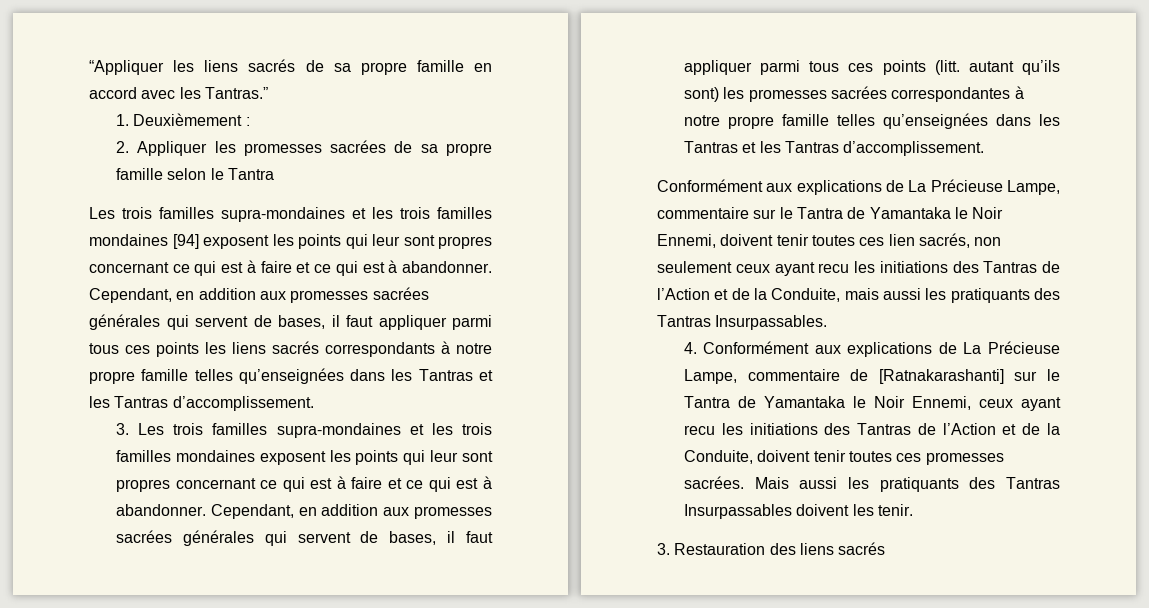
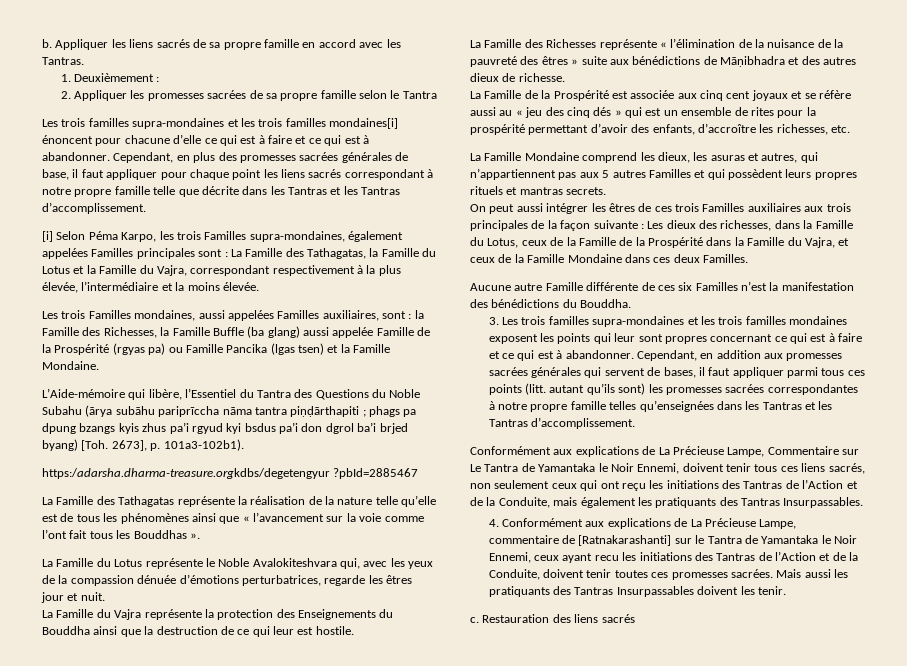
[89,60,164,75] “Appliquer -> [42,39,109,50] b. Appliquer
[204,87,268,99] Tantras.” -> [42,57,84,65] Tantras.
[89,234,492,249] [89,262,169,273] mondaines [94] exposent les points qui leur sont propres concernant -> [329,118,398,129] [42,134,202,146] mondaines[i] énoncent pour chacune d’elle
[198,287,429,303] [89,314,492,330] [89,341,492,357] [89,368,493,384] [89,396,314,411] addition aux promesses sacrées générales qui servent de bases, il faut appliquer parmi tous ces points les liens sacrés correspondants à notre propre famille telles qu’enseignées dans les Tantras et les Tantras d’accomplissement. -> [193,152,408,163] [42,169,434,180] [42,186,401,197] [42,202,146,214] [42,231,403,242] [42,248,437,259] [42,265,401,276] [42,281,259,293] [42,310,424,321] [42,326,431,338] [42,343,391,355] [42,361,99,370] [42,388,421,400] [42,405,417,417] [42,422,408,434] [42,439,244,451] [42,468,419,479] [42,495,437,507] [42,512,424,524] [42,529,200,539] [42,558,434,569] [42,574,412,586] [41,592,105,603] [42,609,394,620] [42,626,354,637] [470,38,844,50] [470,56,857,67] [470,73,565,82] [470,90,851,101] [470,107,816,118] [470,123,850,135] [470,152,818,163] [470,168,857,180] [470,186,607,195] [470,203,851,214] [470,220,853,231] [470,237,850,248] [470,254,748,263] [470,281,854,291] [470,299,632,308] plus des promesses sacrées générales de base, il faut appliquer pour chaque point les liens sacrés correspondant à notre propre famille telle que décrite dans les Tantras et les Tantras d’accomplissement. // [i] Selon Péma Karpo, les trois Familles supra-mondaines, également appelées Familles principales sont : La Famille des Tathagatas, la Famille du Lotus et la Famille du Vajra, correspondant respectivement à la plus élevée, l’intermédiaire et la moins élevée. // Les trois Familles mondaines, aussi appelées Familles auxiliaires, sont : la Famille des Richesses, la Famille Buffle (ba glang) aussi appelée Famille de la Prospérité (rgyas pa) ou Famille Pancika (lgas tsen) et la Famille Mondaine. // L’Aide-mémoire qui libère, l’Essentiel du Tantra des Questions du Noble Subahu (ārya subāhu pariprīccha nāma tantra piṇḍārthapiti ; phags pa dpung bzangs kyis zhus pa’i rgyud kyi bsdus pa’i don dgrol ba’i brjed byang) [Toh. 2673], p. 101a3-102b1). // https:/adarsha.dharma-treasure.orgkdbs/degetengyur ?pbId=2885467 // La Famille des Tathagatas représente la réalisation de la nature telle qu’elle est de tous les phénomènes ainsi que « l’avancement sur la voie comme l’ont fait tous les Bouddhas ». // La Famille du Lotus représente le Noble Avalokiteshvara qui, avec les yeux de la compassion dénuée d’émotions perturbatrices, regarde les êtres jour et nuit. // La Famille du Vajra représente la protection des Enseignements du Bouddha ainsi que la destruction de ce qui leur est hostile. // La Famille des Richesses représente « l’élimination de la nuisance de la pauvreté des êtres » suite aux bénédictions de Māṇibhadra et des autres dieux de richesse. // La Famille de la Prospérité est associée aux cinq cent joyaux et se réfère aussi au « jeu des cinq dés » qui est un ensemble de rites pour la prospérité permettant d’avoir des enfants, d’accroître les richesses, etc. // La Famille Mondaine comprend les dieux, les asuras et autres, qui n’appartiennent pas aux 5 autres Familles et qui possèdent leurs propres rituels et mantras secrets. // On peut aussi intégrer les êtres de ces trois Familles auxiliaires aux trois principales de la façon suivante : Les dieux des richesses, dans la Famille du Lotus, ceux de la Famille de la Prospérité dans la Famille du Vajra, et ceux de la Famille Mondaine dans ces deux Familles. // Aucune autre Famille différente de ces six Familles n’est la manifestation des bénédictions du Bouddha.
[657,207,793,219] commentaire sur le -> [767,446,859,455] [470,464,481,472] Commentaire sur Le
[811,234,915,246] toutes ces lien -> [754,463,826,472] tous ces liens
[774,262,850,276] ayant recu -> [580,480,646,491] qui ont reçu
[883,288,921,300] aussi -> [580,497,636,508] également
[657,543,670,555] 3. -> [470,617,479,623] c.

